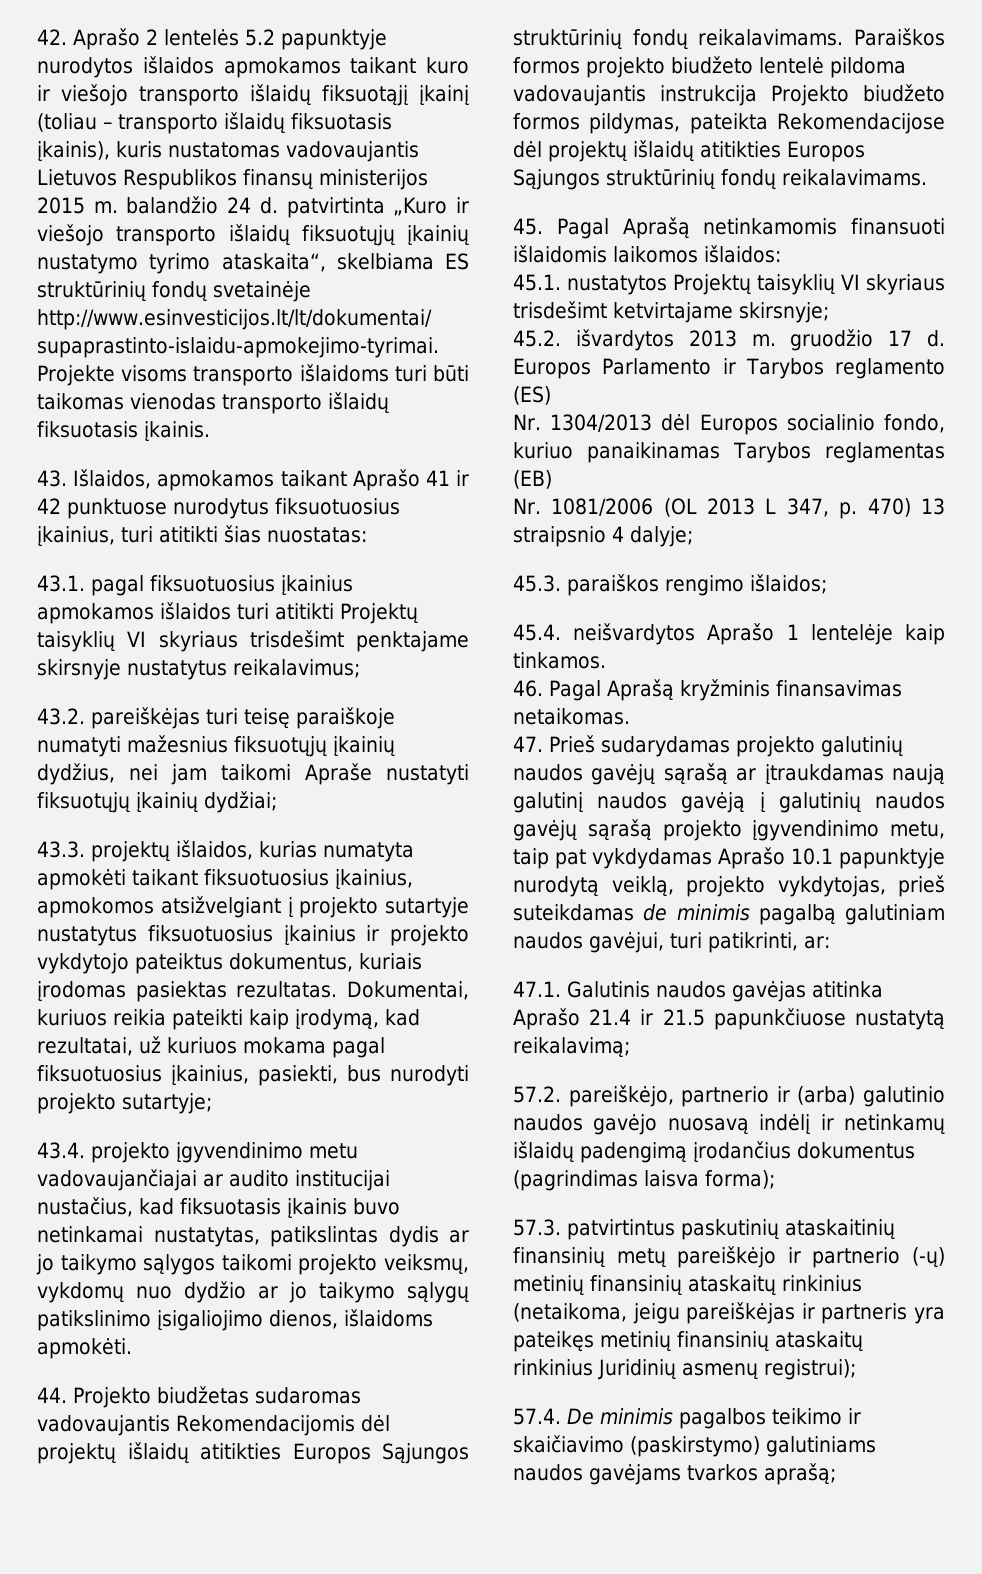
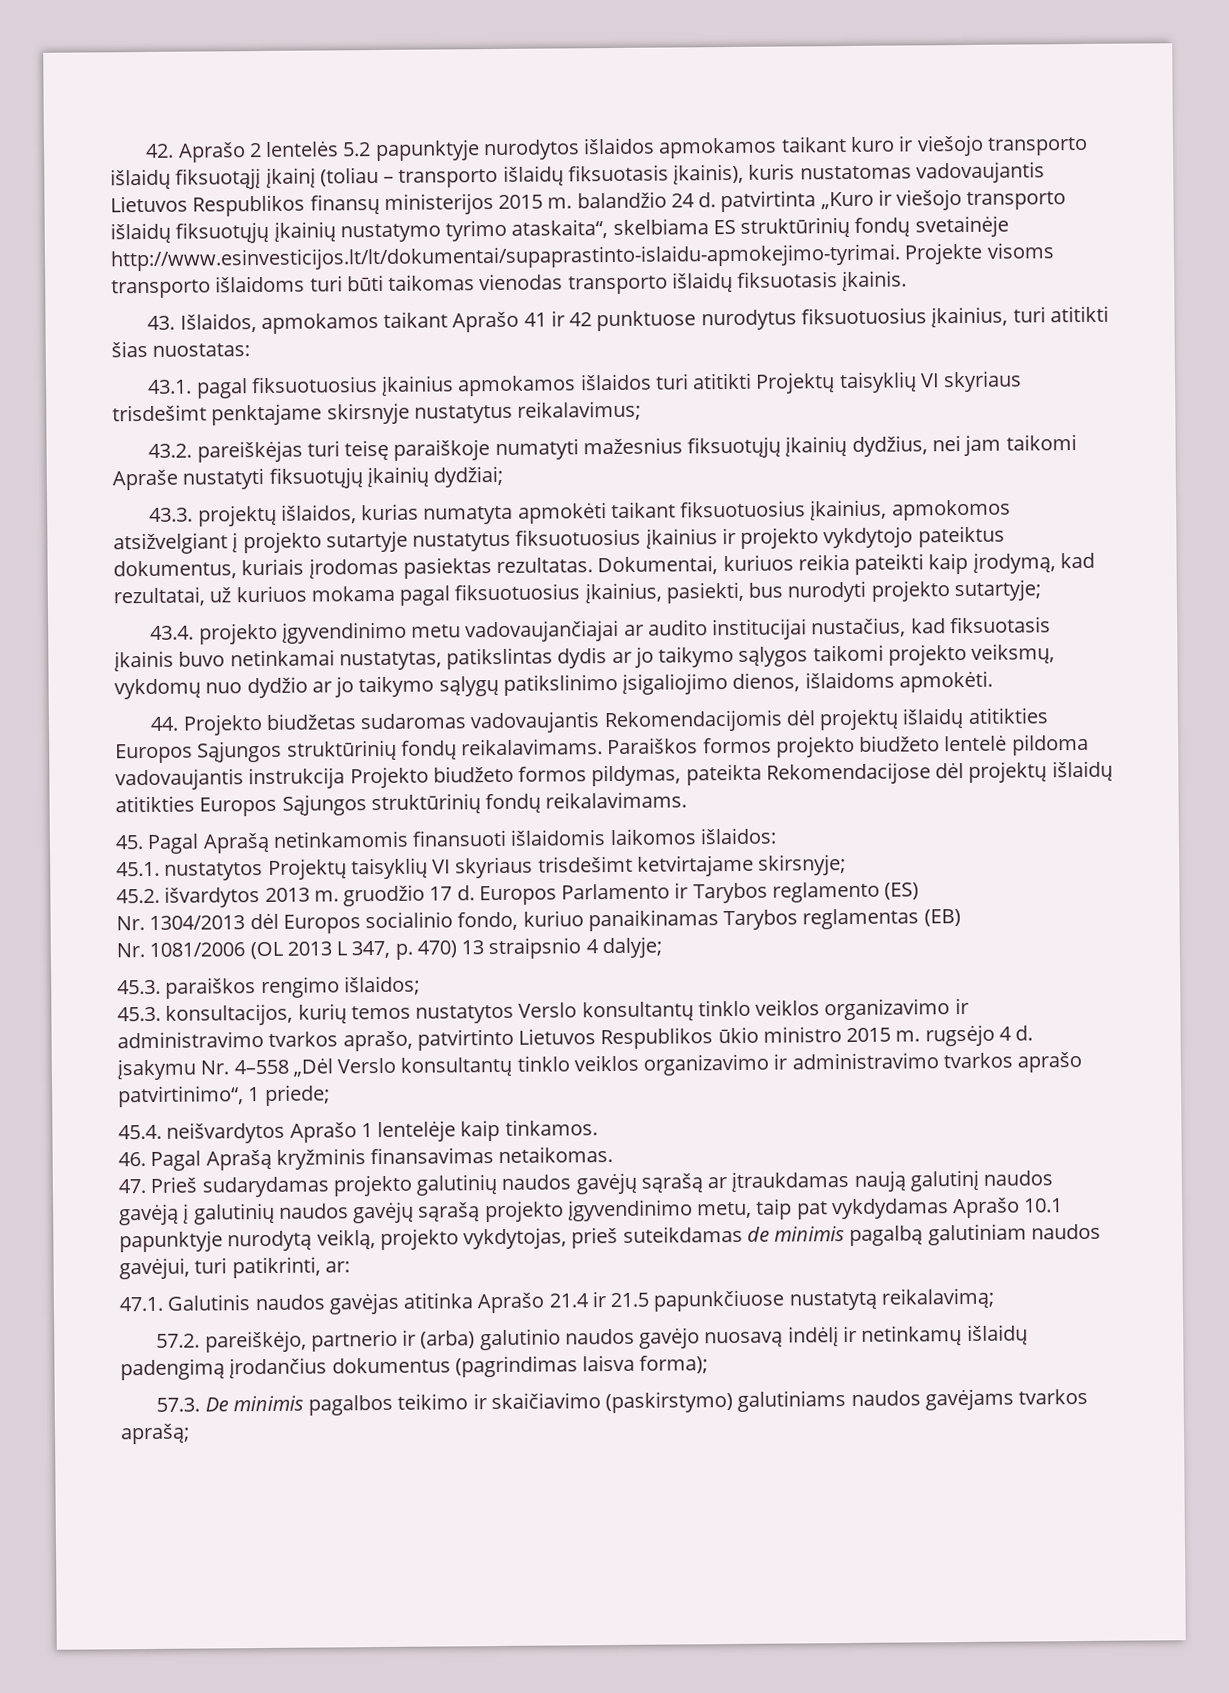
(827, 584) none -> [117,997,969,1026] [117,1024,1034,1052] [117,1052,1083,1081] [118,1084,330,1108] // 45.3. konsultacijos, kurių temos nustatytos Verslo konsultantų tinklo veiklos organizavimo ir administravimo tvarkos aprašo, patvirtinto Lietuvos Respublikos ūkio ministro 2015 m. rugsėjo 4 d. įsakymu Nr. 4–558 „Dėl Verslo konsultantų tinklo veiklos organizavimo ir administravimo tvarkos aprašo patvirtinimo“, 1 priede;
[567,1219,895,1240] [513,1246,945,1268] [513,1275,862,1296] [513,1302,945,1324] [513,1331,863,1352] [513,1359,856,1380] [513,1408,561,1425] patvirtintus paskutinių ataskaitinių finansinių metų pareiškėjo ir partnerio (-ų) metinių finansinių ataskaitų rinkinius (netaikoma, jeigu pareiškėjas ir partneris yra pateikęs metinių finansinių ataskaitų rinkinius Juridinių asmenų registrui); // 57.4. -> (201, 1404) none

